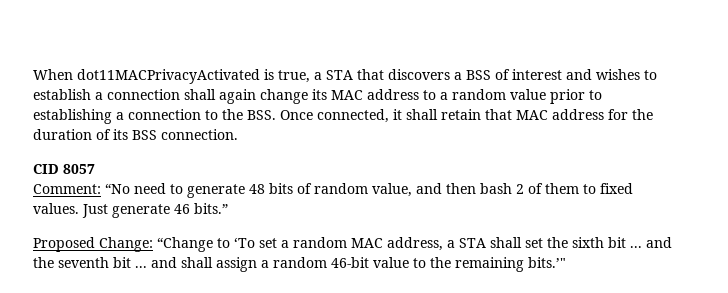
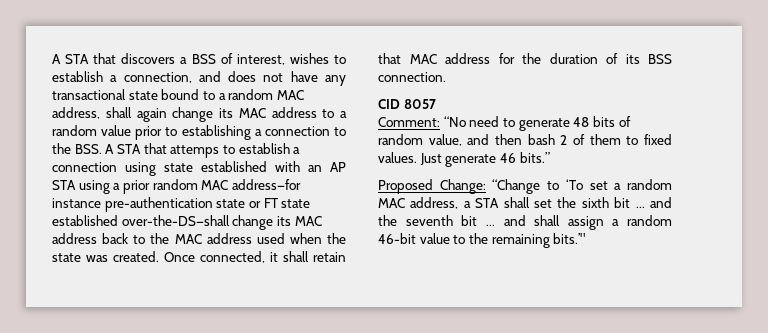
[33,69,322,84] When dot11MACPrivacyActivated is true, a -> [52,54,61,64] A
[512,69,592,80] interest and -> [236,54,285,65] interest,
[107,89,180,100] connection -> [123,71,346,86] [52,89,304,100] [52,107,100,119] connection, and does not have any transactional state bound to a random MAC address,
(276, 115) none -> [105,143,301,158] [52,161,346,176] [52,179,301,194] [52,197,311,212] [52,215,322,230] [52,233,346,244] [52,251,159,262] A STA that attemps to establish a connection using state established with an AP STA using a prior random MAC address—for instance pre-authentication state or FT state established over-the-DS—shall change its MAC address back to the MAC address used when the state was created.

